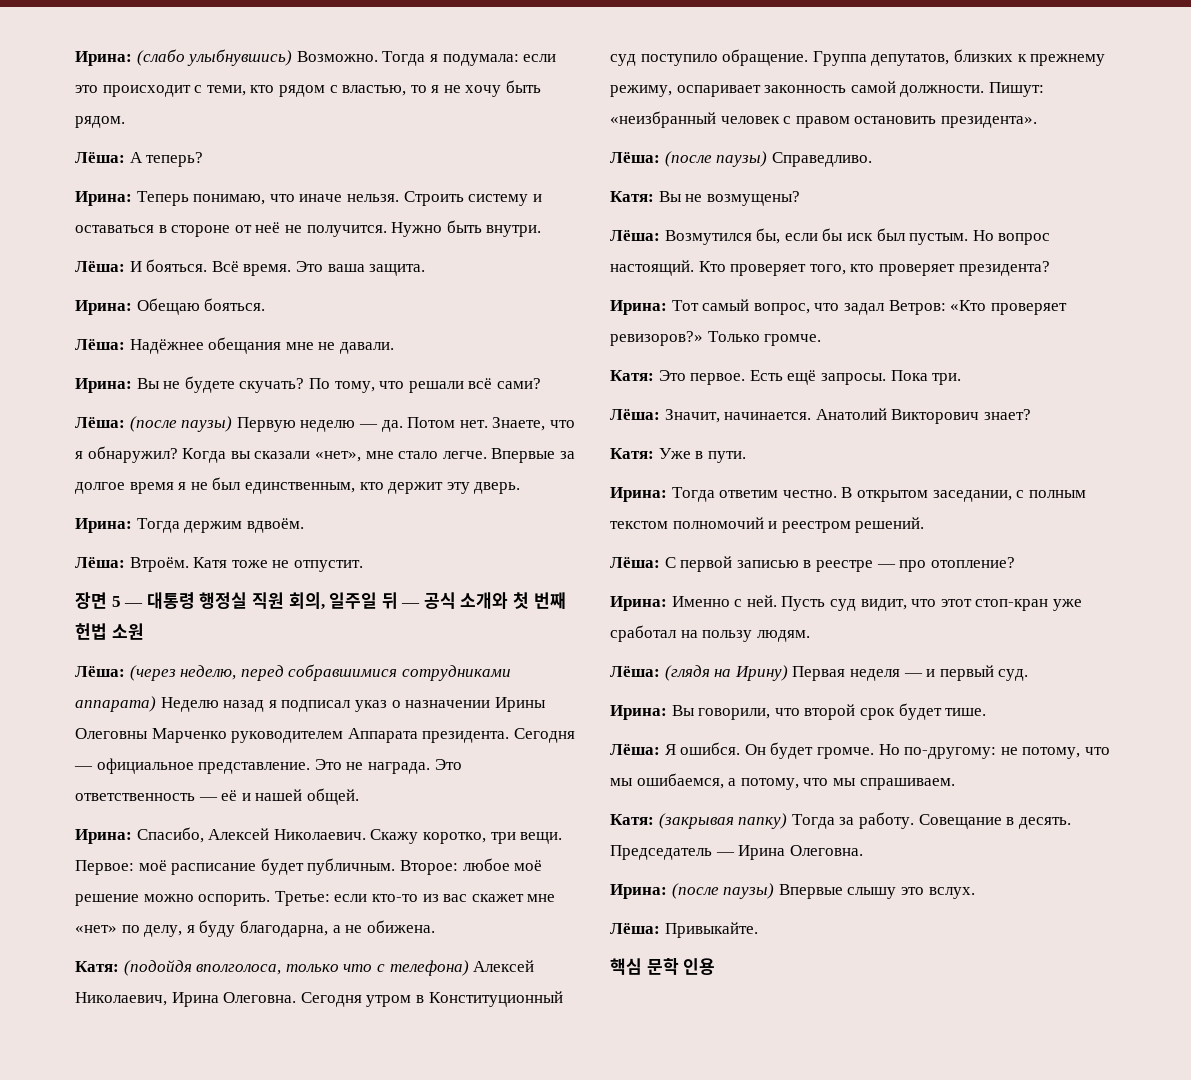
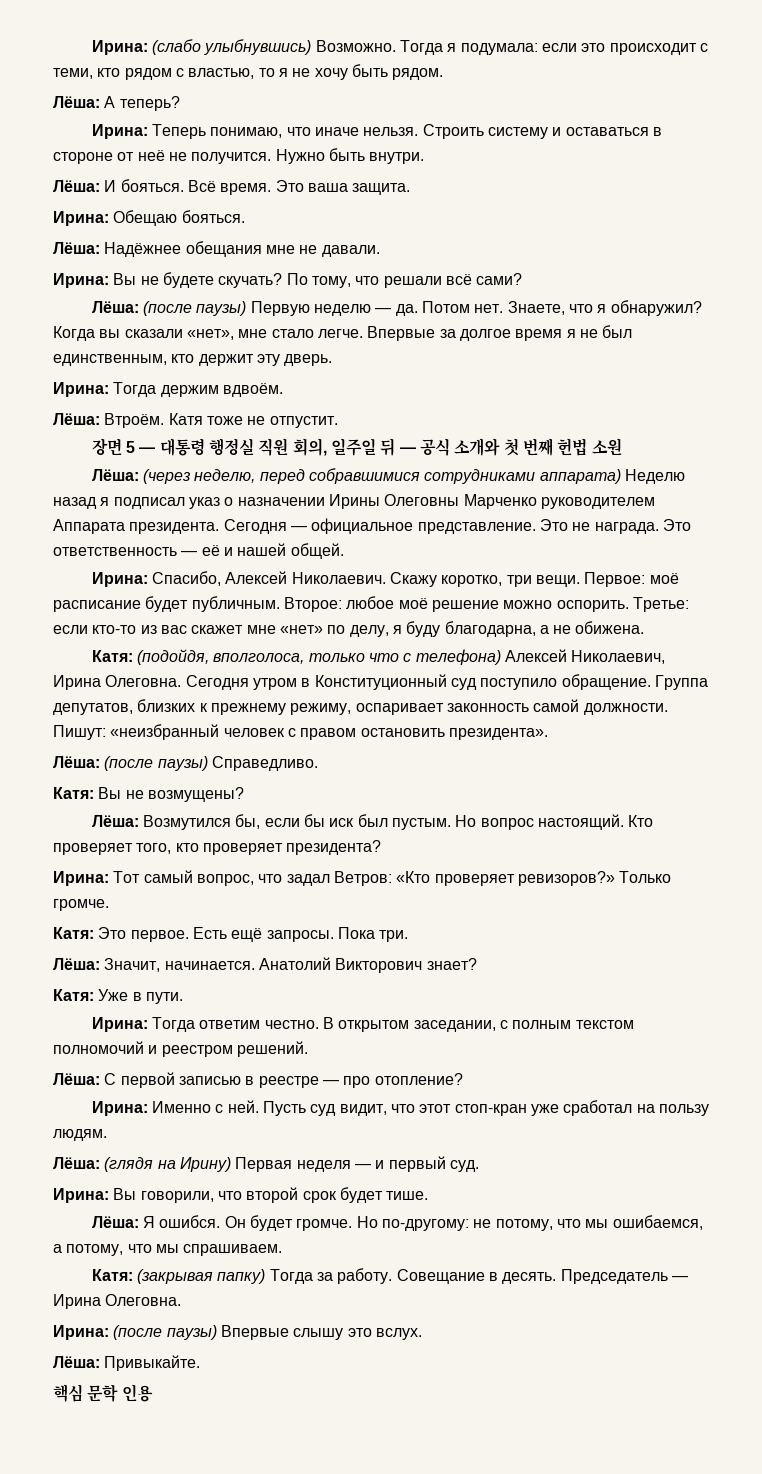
[123,960,192,976] (подойдя -> [137,649,210,665] (подойдя,

